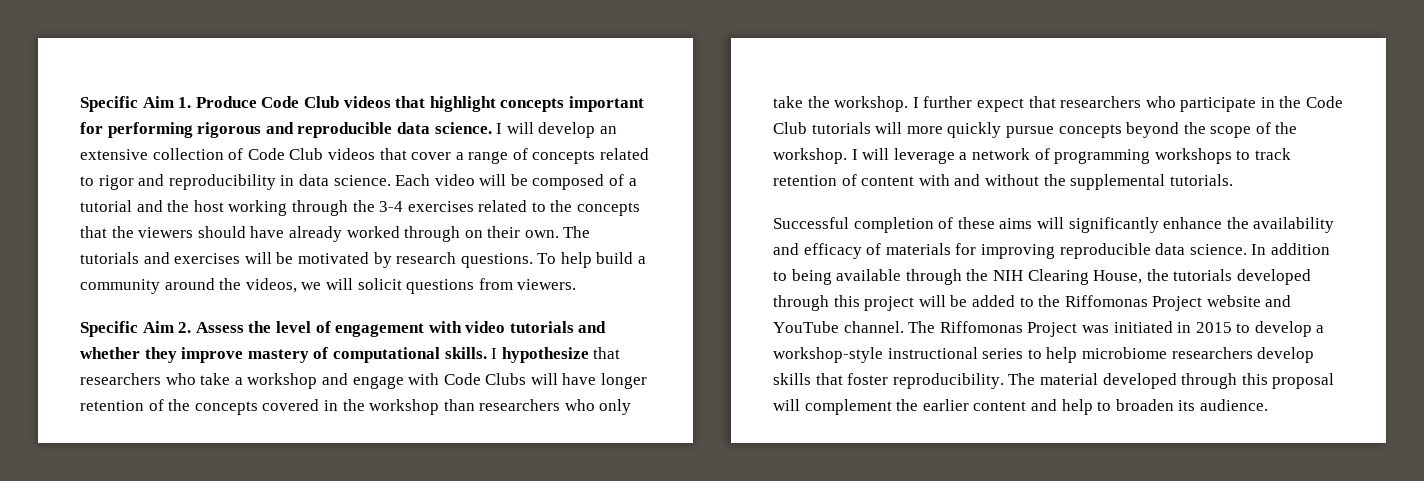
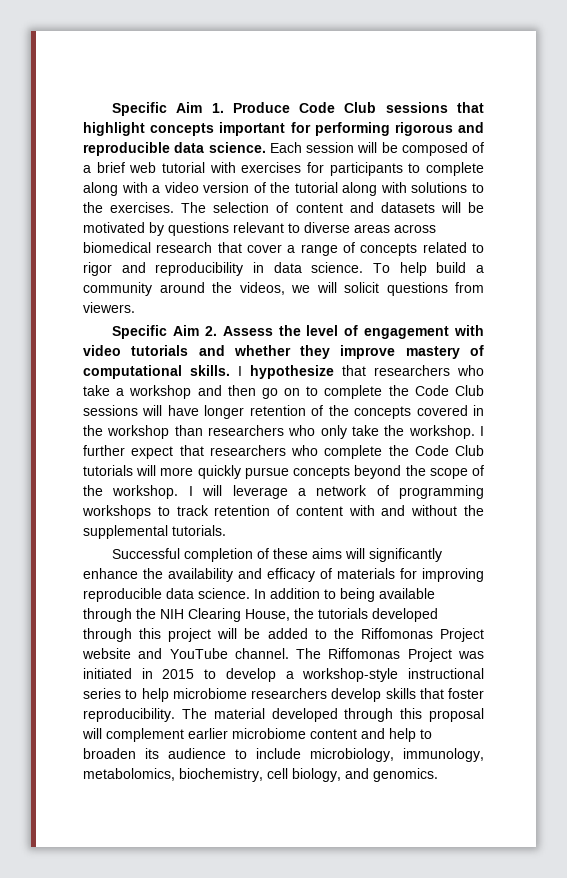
[343,96,391,108] videos -> [385,102,448,113] sessions
[496,122,617,138] [80,148,375,160] I will develop an extensive collection of Code Club videos -> [269,142,484,156] [83,162,484,176] [83,182,484,196] [83,202,484,213] [83,222,436,236] [83,242,213,253] Each session will be composed of a brief web tutorial with exercises for participants to complete along with a video version of the tutorial along with solutions to the exercises. The selection of content and datasets will be motivated by questions relevant to diverse areas across biomedical research
[395,174,637,190] [80,200,641,216] [80,226,591,242] [80,252,533,268] Each video will be composed of a tutorial and the host working through the 3-4 exercises related to the concepts that the viewers should have already worked through on their own. The tutorials and exercises will be motivated by research questions. -> (364, 267) none
[352,373,527,389] engage with Code Clubs -> [227,385,485,399] [83,405,138,416] then go on to complete the Code Club sessions
[1180,97,1275,112] participate in -> [324,445,383,459] complete
[896,399,969,411] the earlier -> [188,728,306,739] earlier microbiome
[1199,399,1268,411] audience. -> [168,748,484,762] [83,768,438,782] audience to include microbiology, immunology, metabolomics, biochemistry, cell biology, and genomics.

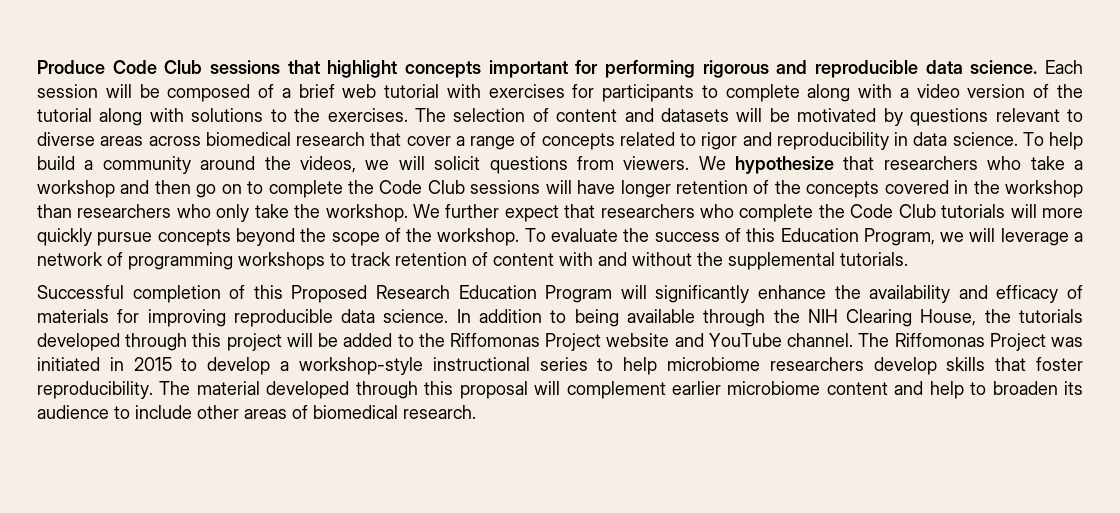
[112,102,224,116] Specific Aim 1. -> (37, 67) none
[112,325,484,339] [83,345,484,359] [83,365,242,379] // Specific Aim 2. Assess the level of engagement with video tutorials and whether they improve mastery of computational skills. I -> [698,156,726,170] We
[479,426,484,436] I -> [412,204,440,218] We
[188,486,193,496] I -> [524,228,965,246] To evaluate the success of this Education Program, we
[273,548,343,559] these aims -> [253,285,613,303] this Proposed Research Education Program
[310,748,484,762] [83,768,438,782] microbiology, immunology, metabolomics, biochemistry, cell biology, and genomics. -> [197,405,476,419] other areas of biomedical research.

